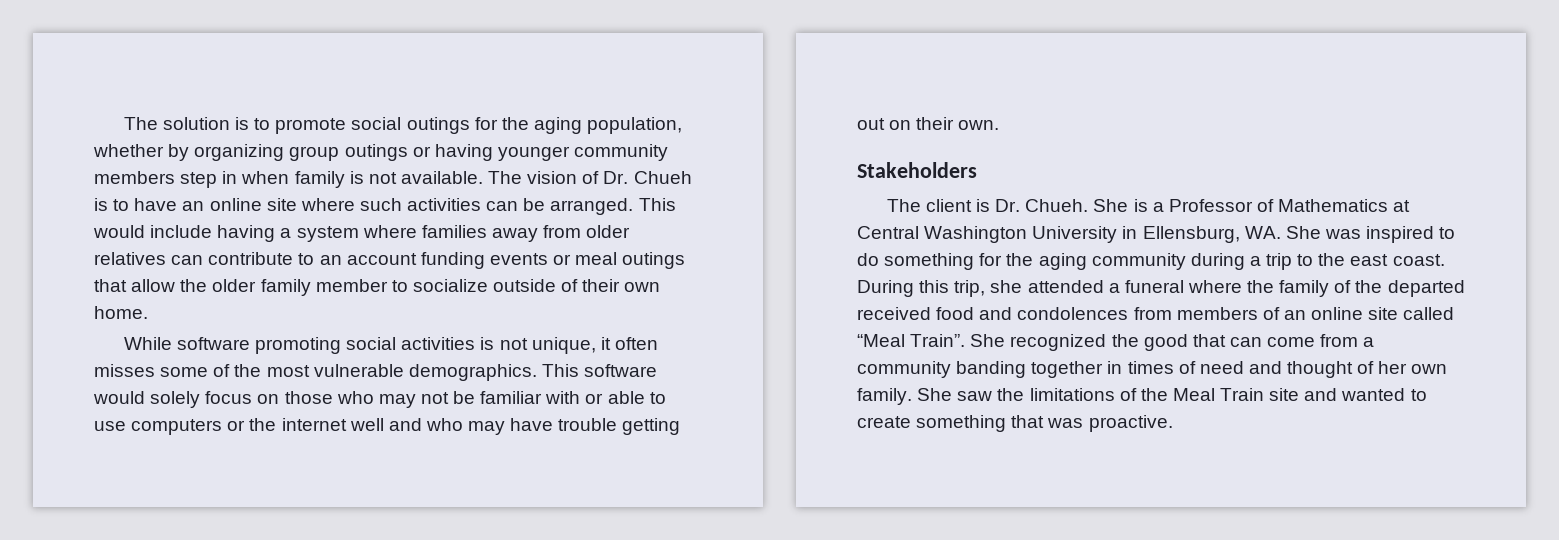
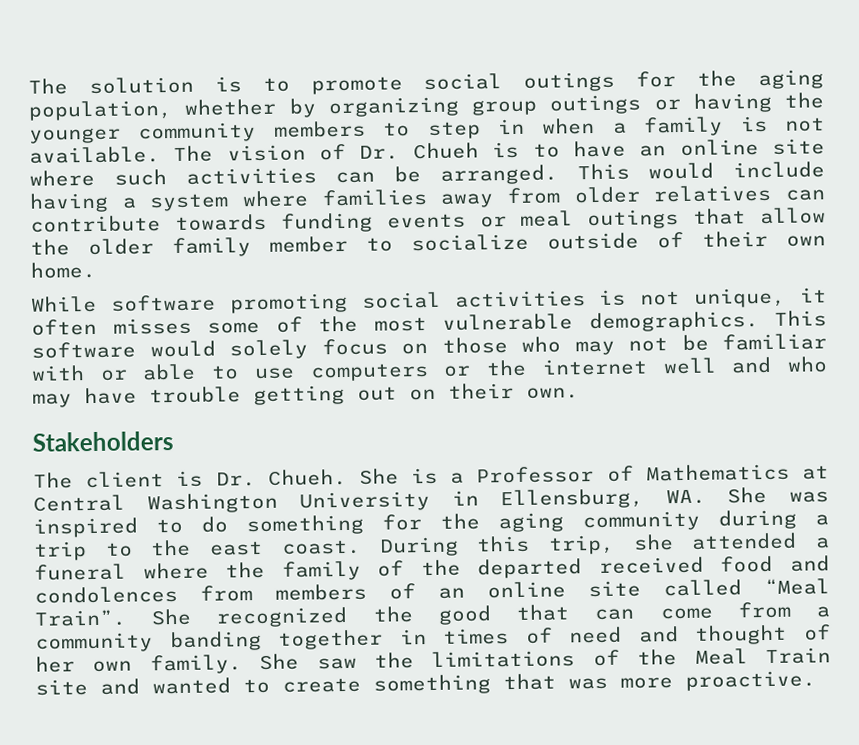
(493, 152) none -> [784,92,824,109] the
(175, 177) none -> [383,122,411,137] to
(290, 177) none -> [612,122,627,134] a
[298,253,417,265] to an account -> [174,213,267,232] towards
(1084, 423) none -> [620,677,673,689] more

